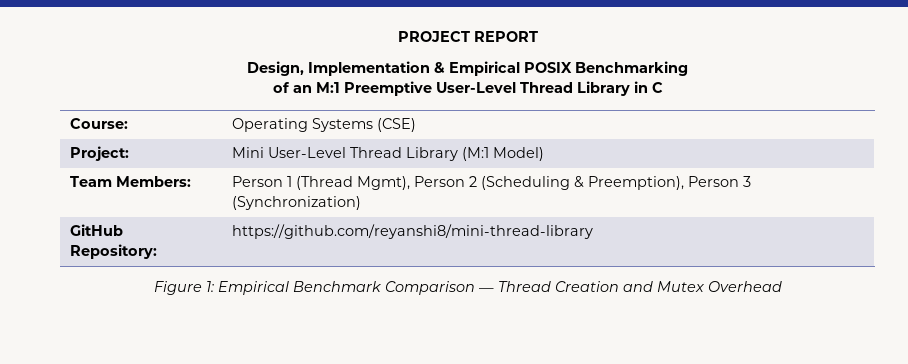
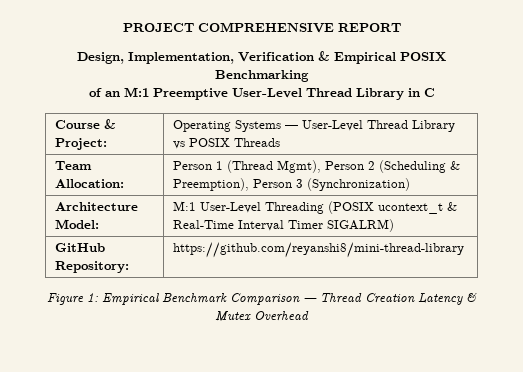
(470, 36) none -> [197,22,334,33] COMPREHENSIVE
[308,61,430,76] Implementation -> [128,52,314,64] Implementation, Verification
[70,118,129,129] Course: -> [54,119,116,129] [54,138,107,150] Course & Project:
[377,118,417,132] [70,146,130,161] [232,147,545,161] (CSE) // Project: | Mini User-Level Thread Library (M:1 Model) -> [284,120,455,132] [172,138,280,149] — User-Level Thread Library vs POSIX Threads
[116,176,192,187] Members: -> [54,179,124,188] Allocation:
(362, 203) none -> [54,202,138,211] [54,219,99,229] [172,201,457,214] [172,219,394,232] // Architecture Model: | M:1 User-Level Threading (POSIX ucontext_t & Real-Time Interval Timer SIGALRM)
[622,281,653,292] and -> [418,293,477,305] Latency &

